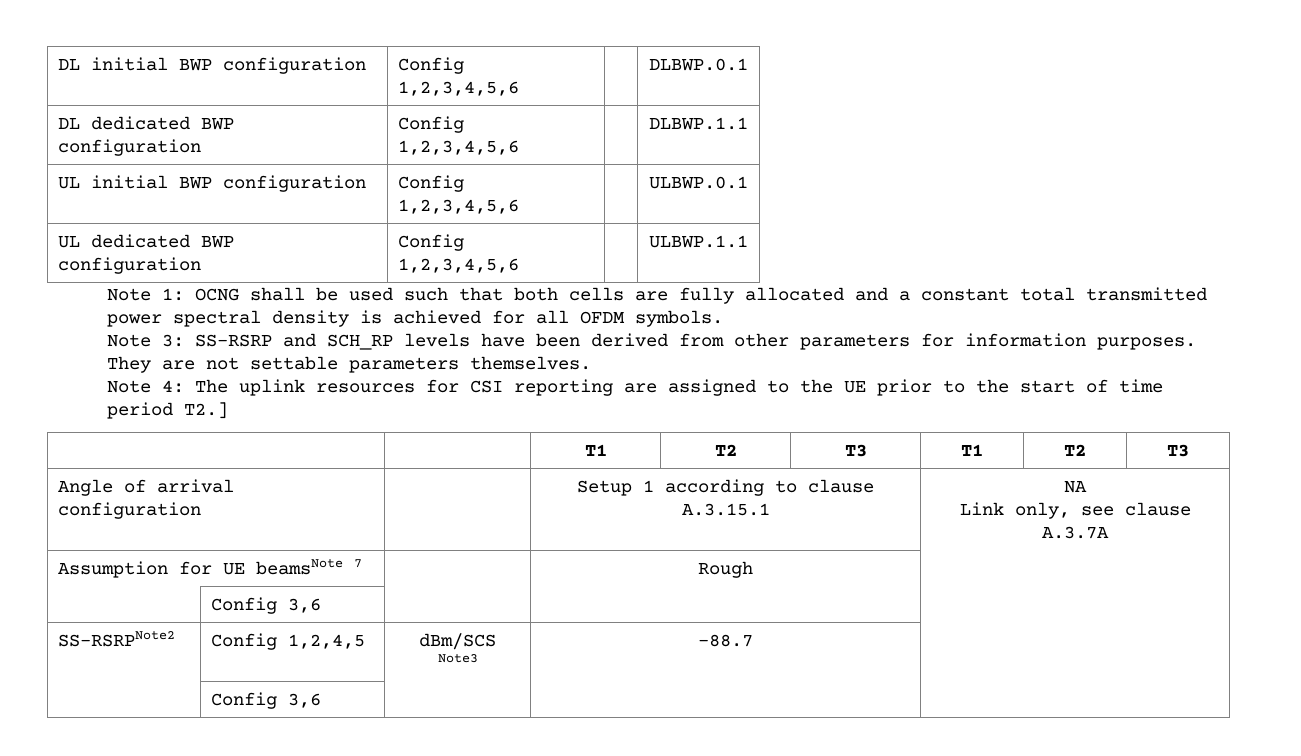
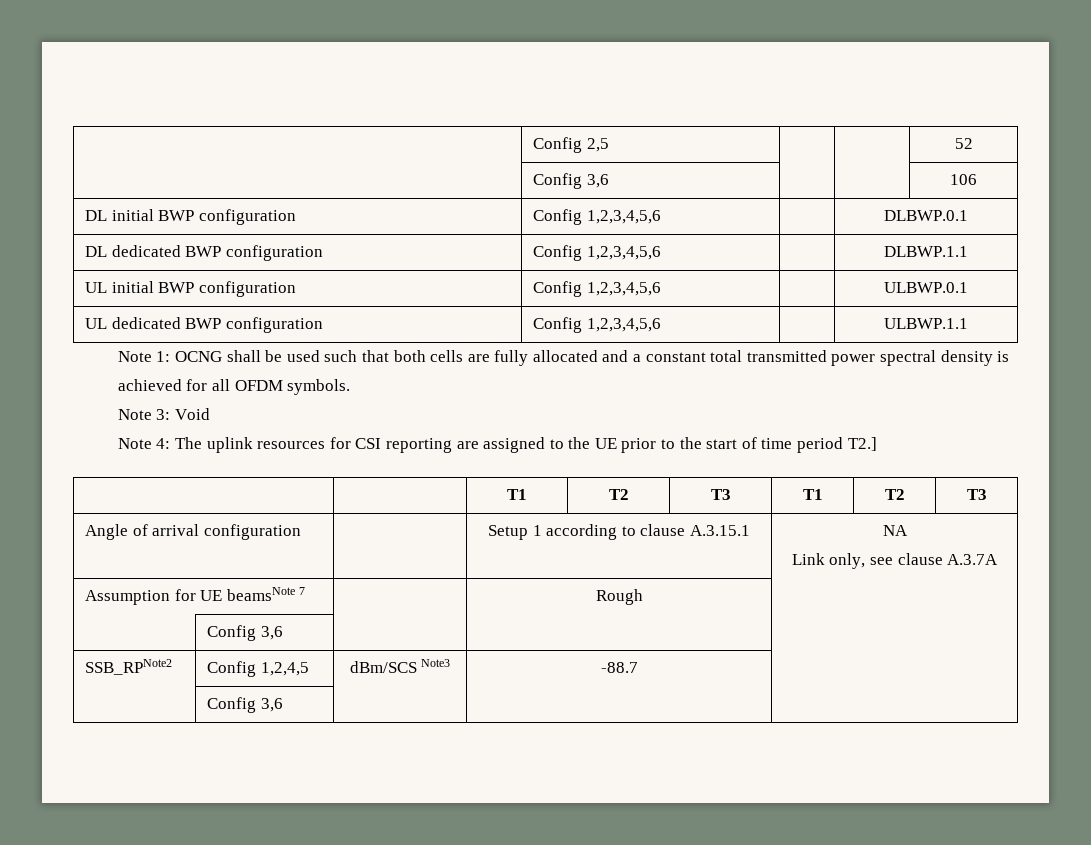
(58, 64) none -> [532,137,609,153] [954,138,973,149] [532,173,609,189] [950,174,977,185] | Config 2,5 | | | 52 // | Config 3,6 | | | 106 //
[194,333,1196,350] [106,356,591,373] SS-RSRP and SCH_RP levels have been derived from other parameters for information purposes. They are not settable parameters themselves. -> [174,408,210,420] Void
[58,631,176,647] SS-RSRPNote2 -> [84,659,172,675] SSB_RPNote2

